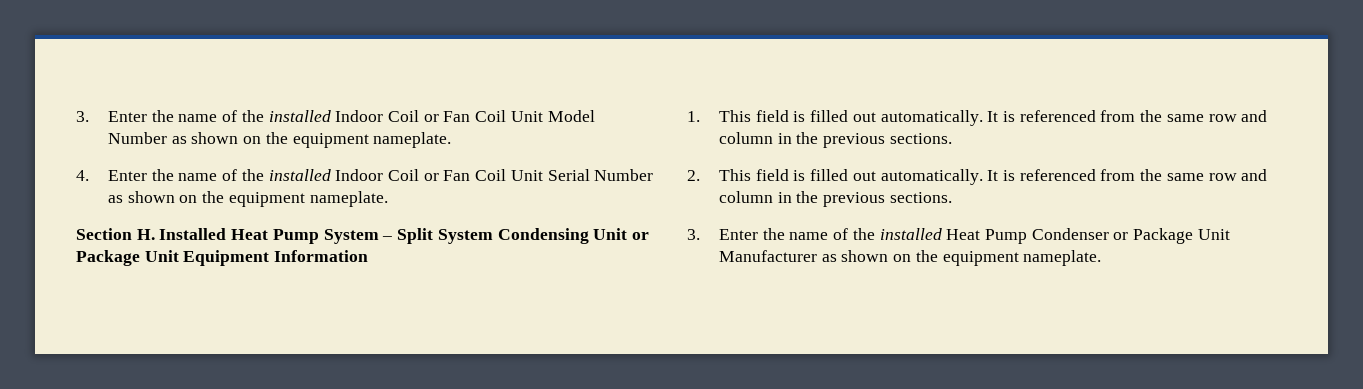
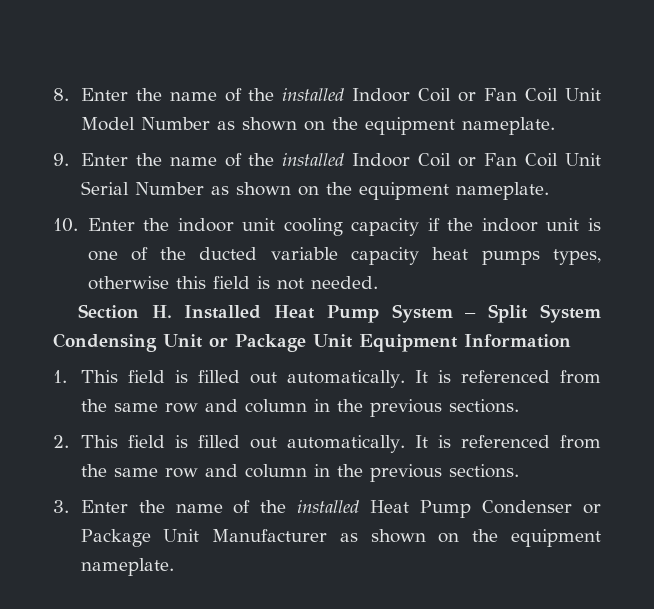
[76,111,89,122] 3. -> [53,88,69,101] 8.
[76,170,89,181] 4. -> [53,153,69,166] 9.
(388, 199) none -> [53,218,601,236] [87,247,601,265] [87,276,378,290] // 10. Enter the indoor unit cooling capacity if the indoor unit is one of the ducted variable capacity heat pumps types, otherwise this field is not needed.

